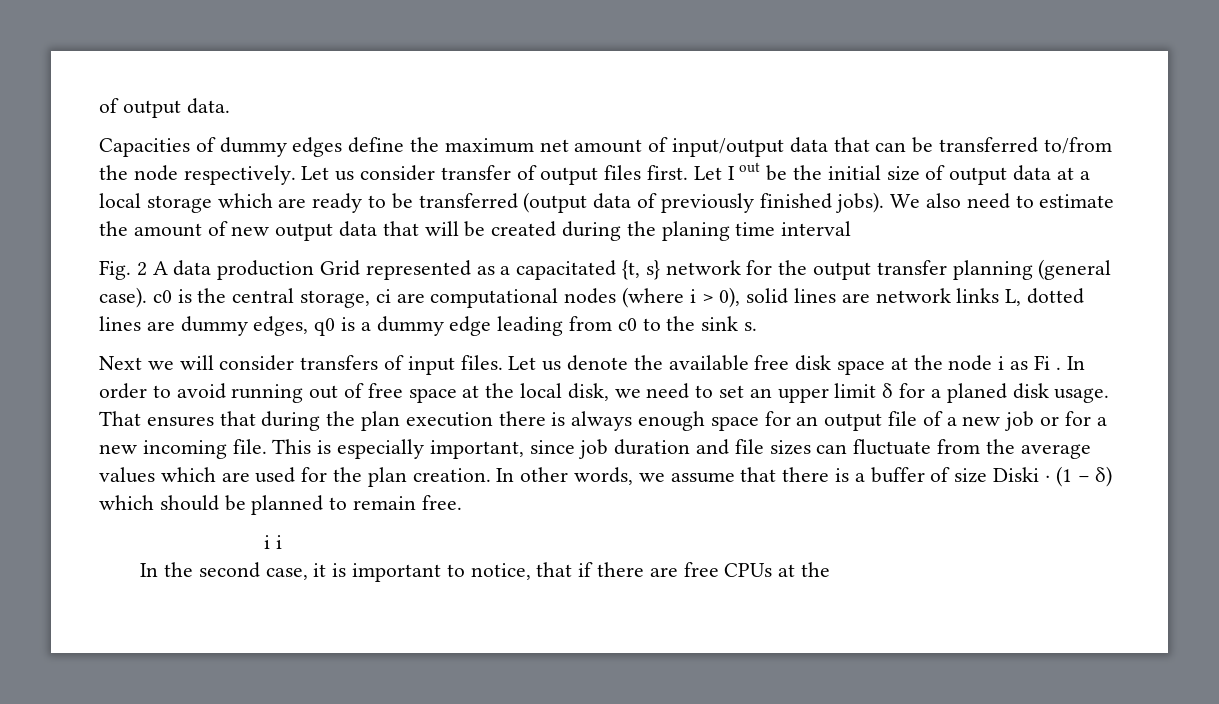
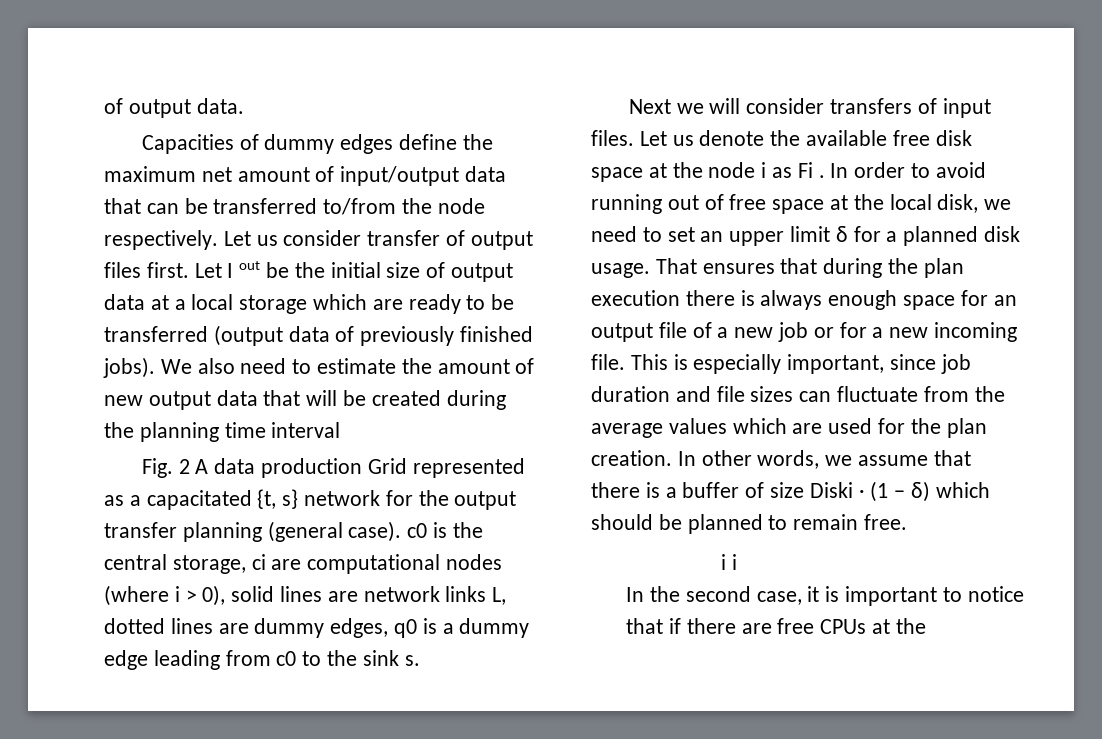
[661,221,730,241] planing -> [139,422,219,442] planning
[946,383,1007,403] planed -> [903,226,979,246] planned
[470,563,531,580] notice, -> [967,586,1024,602] notice

